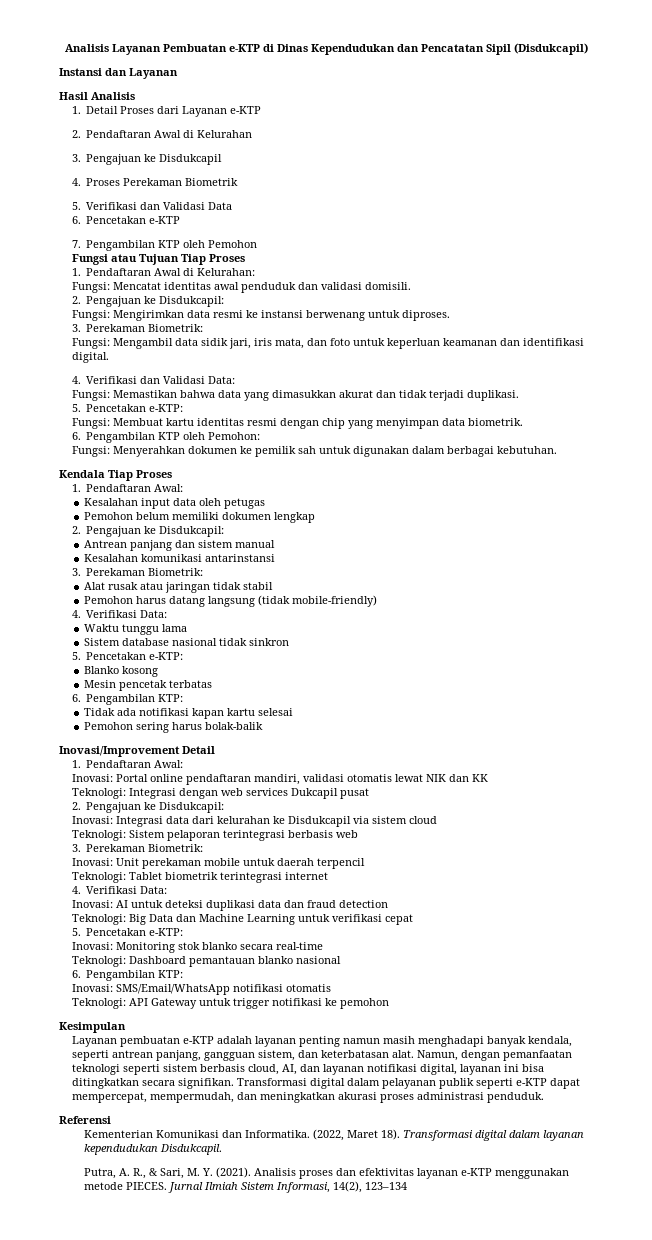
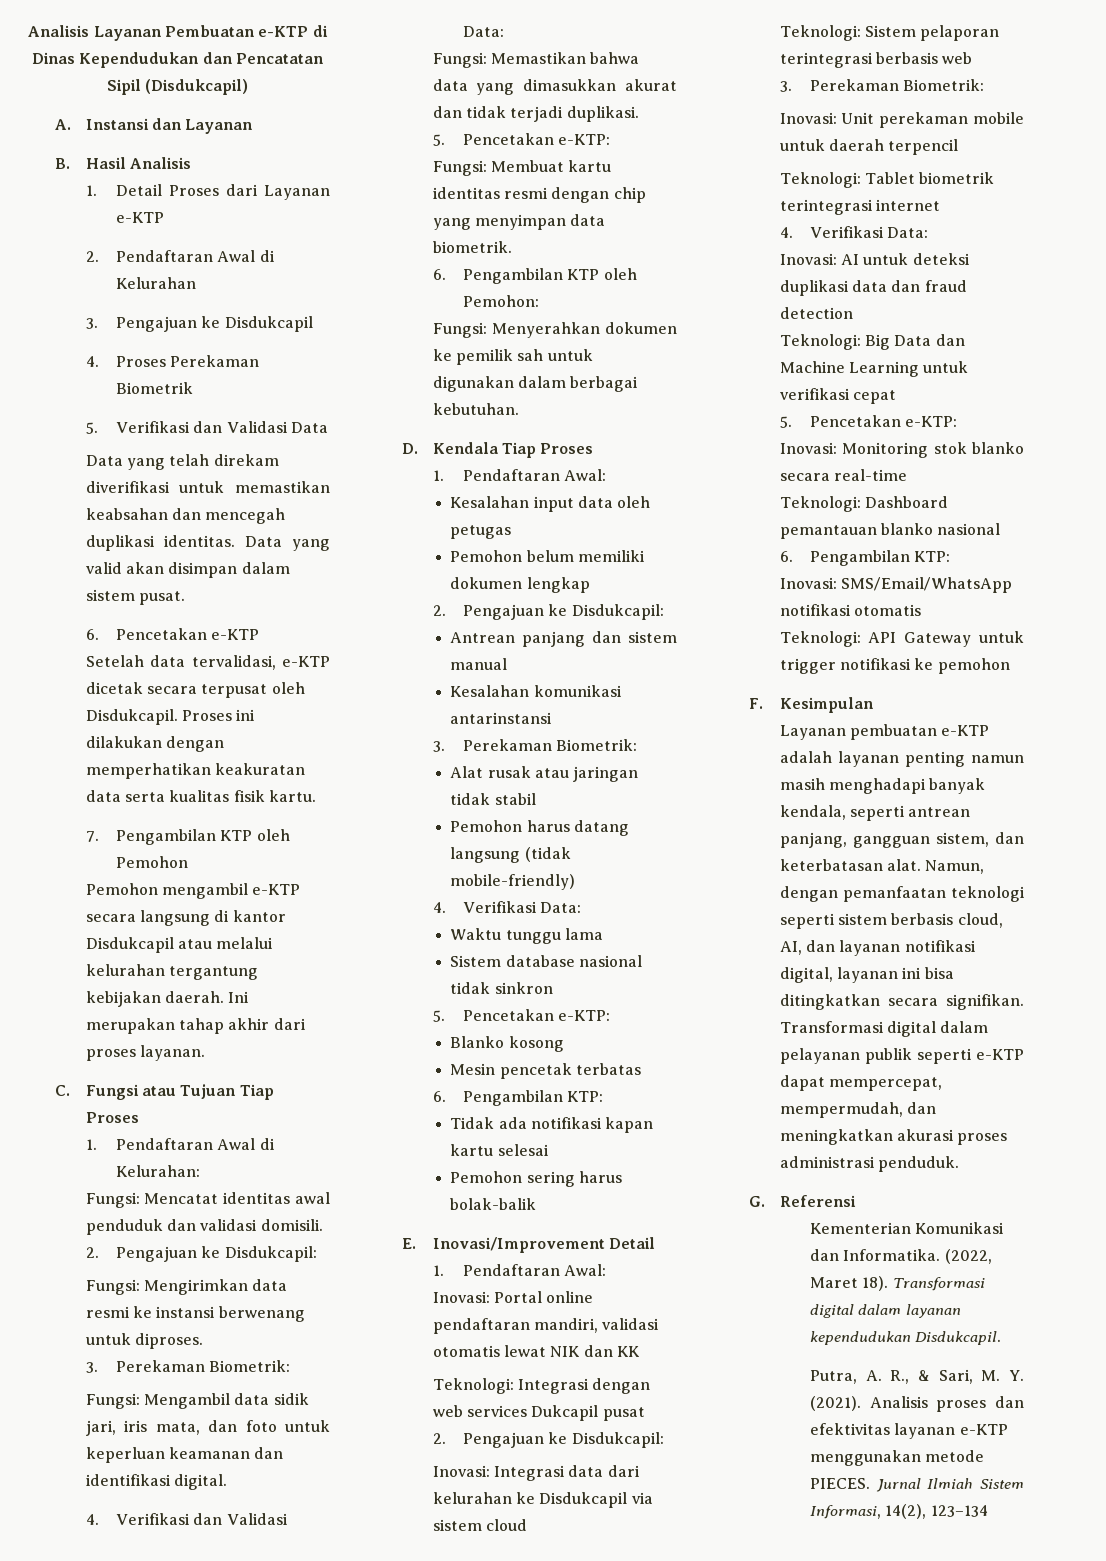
(588, 49) none -> [55,119,72,130] A.
(179, 73) none -> [55,158,71,169] B.
[71,216,181,224] 6. Pencetakan e-KTP -> [85,454,279,470] [85,481,330,493] [85,508,286,524] [85,535,331,551] [85,562,290,578] [85,589,185,605] [85,628,260,640] [85,655,331,670] [85,682,305,698] [85,709,256,725] [85,736,224,752] [85,763,305,779] [85,790,316,802] Data yang telah direkam diverifikasi untuk memastikan keabsahan dan mencegah duplikasi identitas. Data yang valid akan disimpan dalam sistem pusat. // 6. Pencetakan e-KTP // Setelah data tervalidasi, e-KTP dicetak secara terpusat oleh Disdukcapil. Proses ini dilakukan dengan memperhatikan keakuratan data serta kualitas fisik kartu.
(258, 244) none -> [85,883,301,899] [85,910,286,926] [85,937,274,953] [85,964,258,980] [85,991,250,1007] [85,1018,306,1034] [85,1045,205,1061] [55,1085,71,1096] Pemohon mengambil e-KTP secara langsung di kantor Disdukcapil atau melalui kelurahan tergantung kebijakan daerah. Ini merupakan tahap akhir dari proses layanan. // C.
(557, 450) none -> [402,443,419,454] D.
(264, 726) none -> [402,1238,417,1249] E.
(389, 1003) none -> [749,698,764,709] F.
(544, 1097) none -> [749,1196,766,1207] G.

